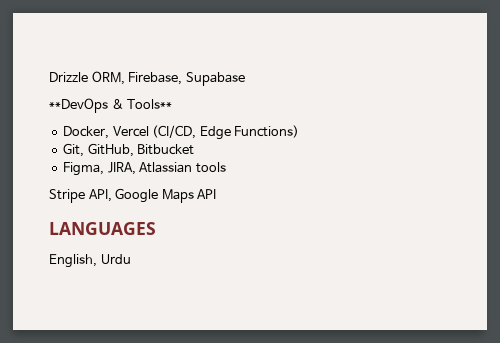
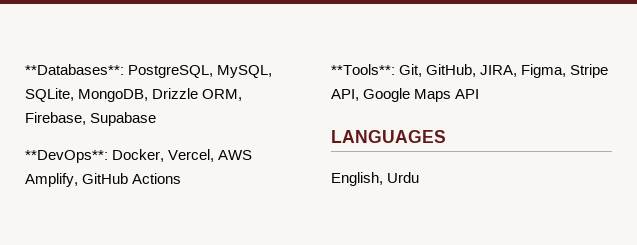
(49, 77) none -> [25,64,273,78] [25,88,149,102] **Databases**: PostgreSQL, MySQL, SQLite, MongoDB,
[49,98,173,113] [63,125,300,140] [63,143,195,157] [63,162,226,176] **DevOps & Tools** // Docker, Vercel (CI/CD, Edge Functions) // Git, GitHub, Bitbucket // Figma, JIRA, Atlassian tools // -> [25,149,253,163] [25,173,182,187] [331,64,567,78] **DevOps**: Docker, Vercel, AWS Amplify, GitHub Actions // **Tools**: Git, GitHub, JIRA, Figma,

